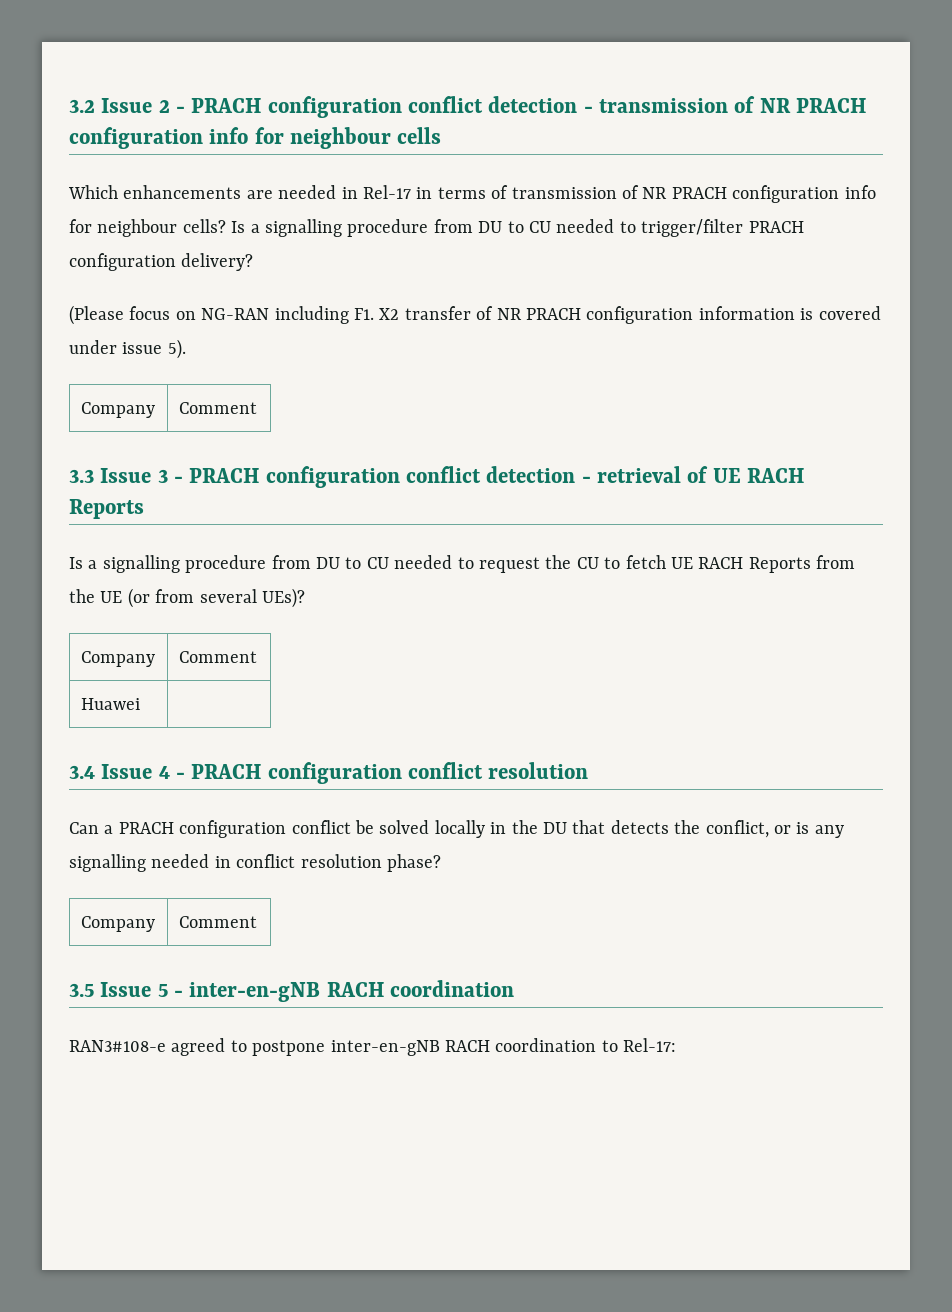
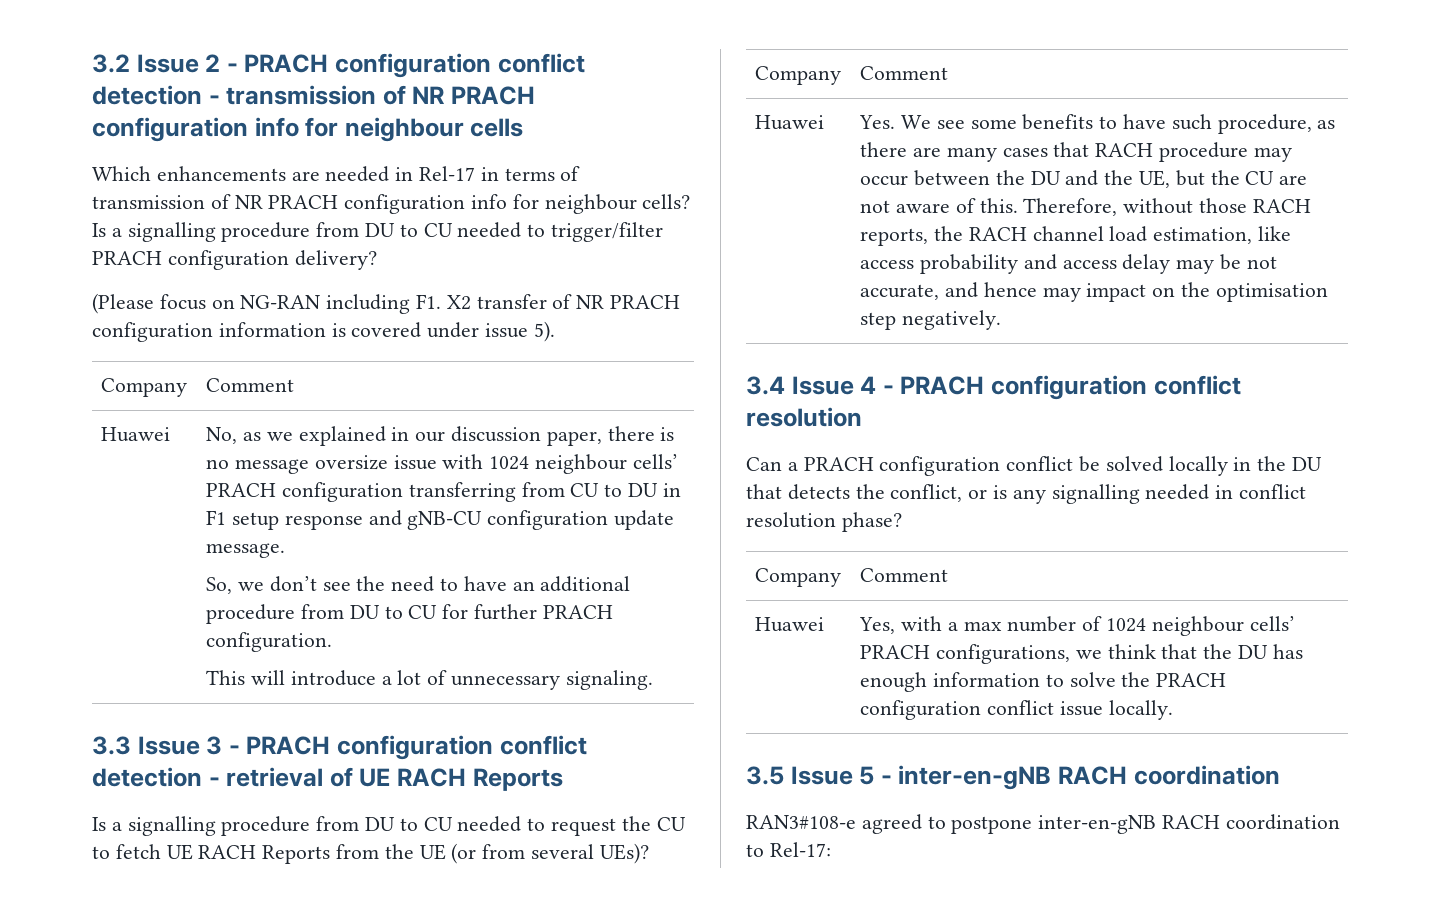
(257, 408) none -> [101,427,171,442] [206,426,675,446] [206,454,678,474] [206,482,681,502] [206,510,675,530] [206,543,286,558] [206,576,631,594] [206,604,613,624] [206,632,333,652] [206,670,653,690] // Huawei | No, as we explained in our discussion paper, there is no message oversize issue with 1024 neighbour cells’ PRACH configuration transferring from CU to DU in F1 setup response and gNB-CU configuration update message. // So, we don’t see the need to have an additional procedure from DU to CU for further PRACH configuration. // This will introduce a lot of unnecessary signaling.
(140, 704) none -> [859,114,1336,134] [860,142,1292,162] [860,170,1308,188] [860,198,1311,216] [860,226,1292,246] [860,254,1277,274] [860,282,1328,302] [860,310,1002,330] Yes. We see some benefits to have such procedure, as there are many cases that RACH procedure may occur between the DU and the UE, but the CU are not aware of this. Therefore, without those RACH reports, the RACH channel load estimation, like access probability and access delay may be not accurate, and hence may impact on the optimisation step negatively.
(257, 922) none -> [755,617,825,632] [859,616,1295,636] [860,644,1303,664] [860,672,1227,692] [860,700,1173,720] // Huawei | Yes, with a max number of 1024 neighbour cells’ PRACH configurations, we think that the DU has enough information to solve the PRACH configuration conflict issue locally.

